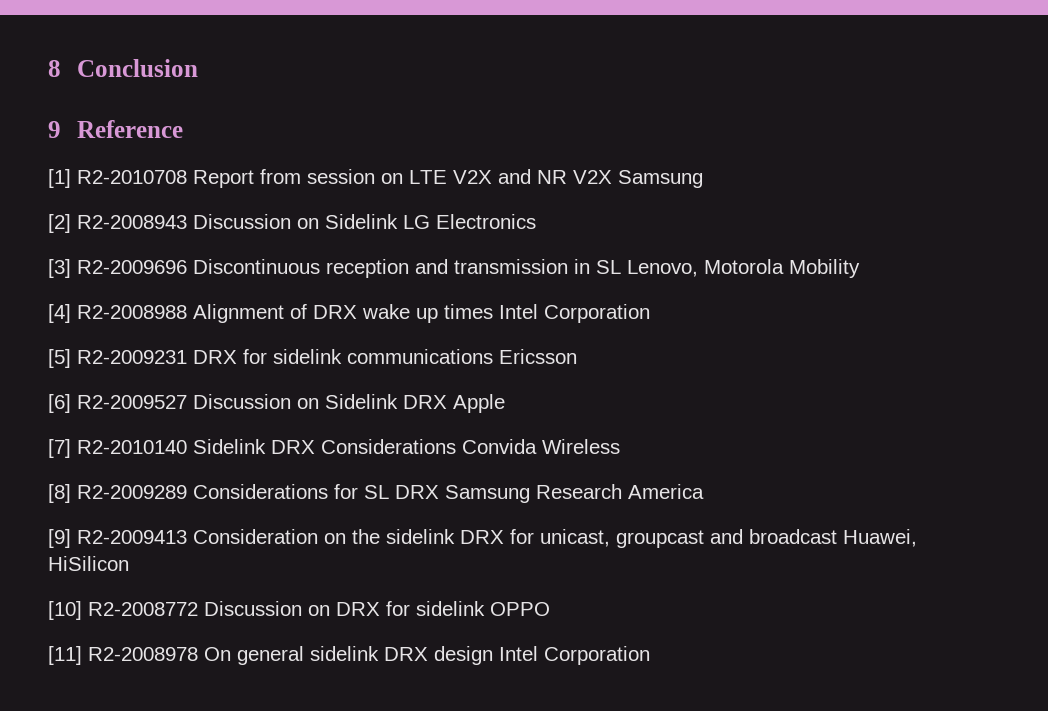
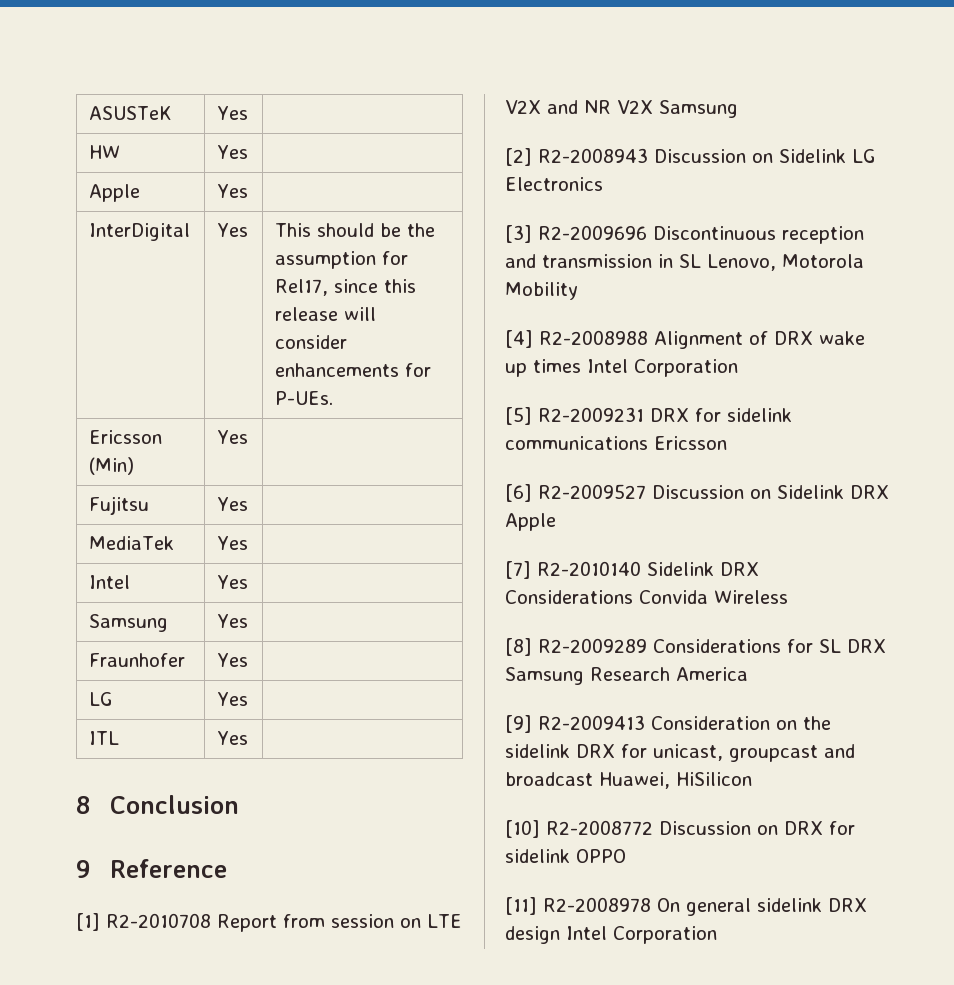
(48, 68) none -> [89,106,173,120] [217,106,249,120] [89,145,121,159] [217,145,249,159] [89,184,141,202] [217,184,249,198] [89,223,191,241] [217,223,249,237] [275,223,436,237] [275,251,409,269] [275,279,417,296] [275,307,377,321] [275,335,348,349] [275,363,432,377] [275,391,334,405] [89,430,163,444] [89,457,135,475] [217,430,249,444] [89,496,150,515] [217,497,249,511] [89,536,175,550] [217,536,249,550] [89,575,131,589] [217,575,249,589] [89,614,169,632] [217,614,249,628] [89,653,186,667] [217,653,249,667] [89,692,114,706] [217,692,249,706] [89,731,120,745] [217,731,249,745] ASUSTeK | Yes | // HW | Yes | // Apple | Yes | // InterDigital | Yes | This should be the assumption for Rel17, since this release will consider enhancements for P-UEs. // Ericsson (Min) | Yes | // Fujitsu | Yes | // MediaTek | Yes | // Intel | Yes | // Samsung | Yes | // Fraunhofer | Yes | // LG | Yes | // ITL | Yes | //

